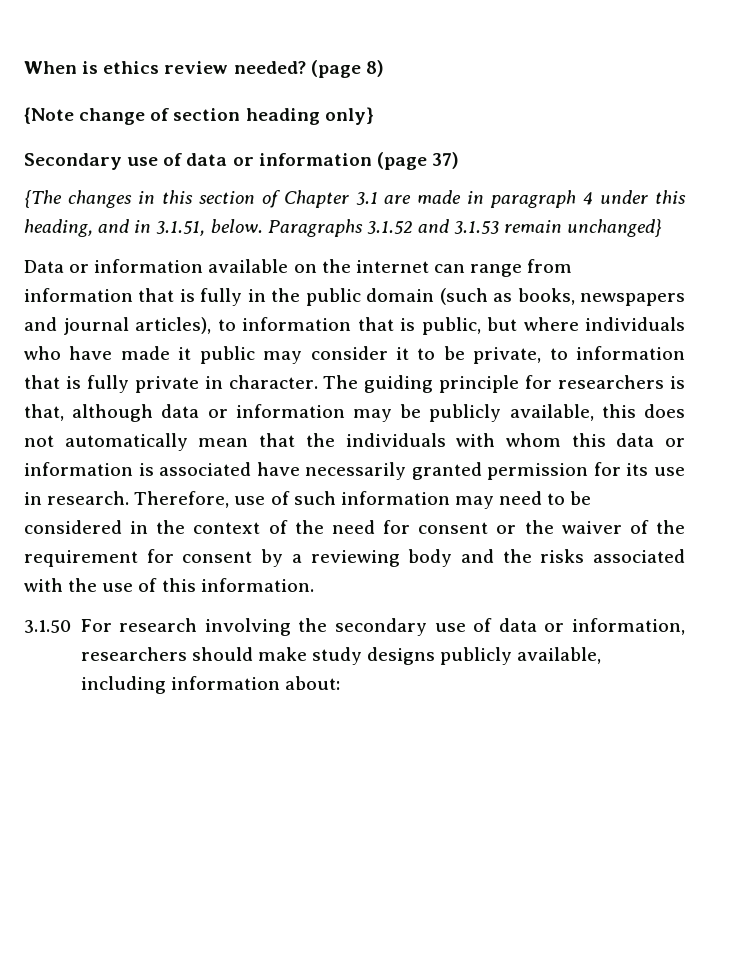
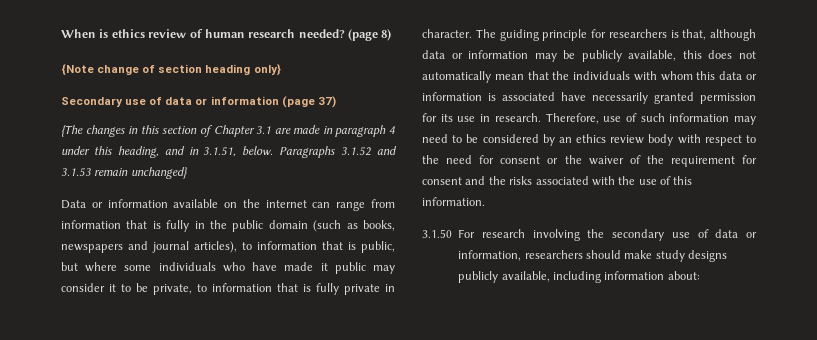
(229, 67) none -> [189,29,296,38] of human research
(579, 324) none -> [124,265,152,271] some
[130,520,288,534] in the context of -> [542,134,756,146] by an ethics review body with respect to
[261,549,453,567] by a reviewing body -> (462, 181) none

